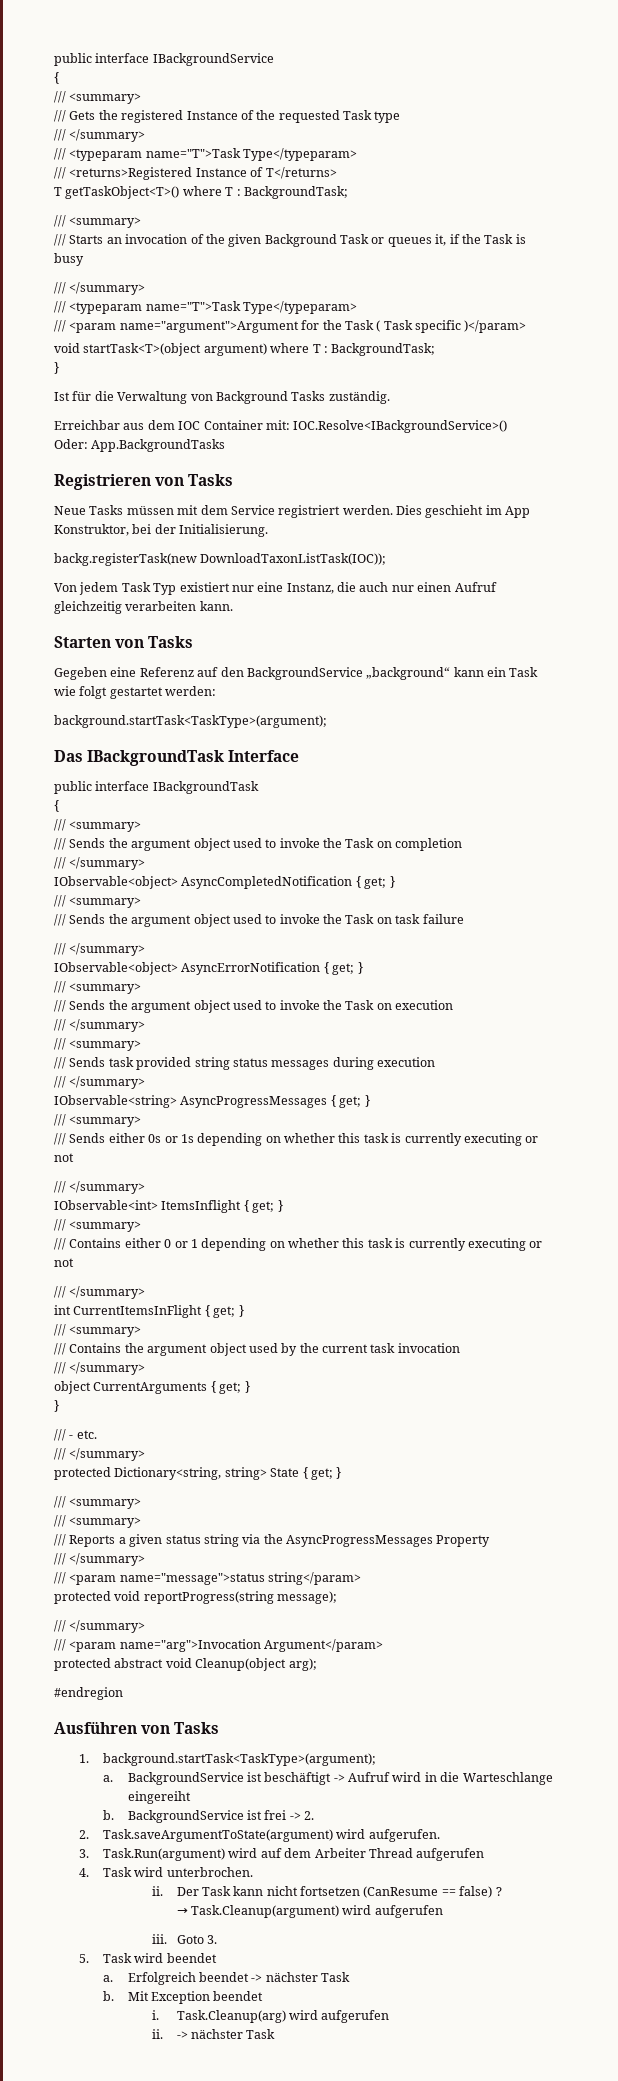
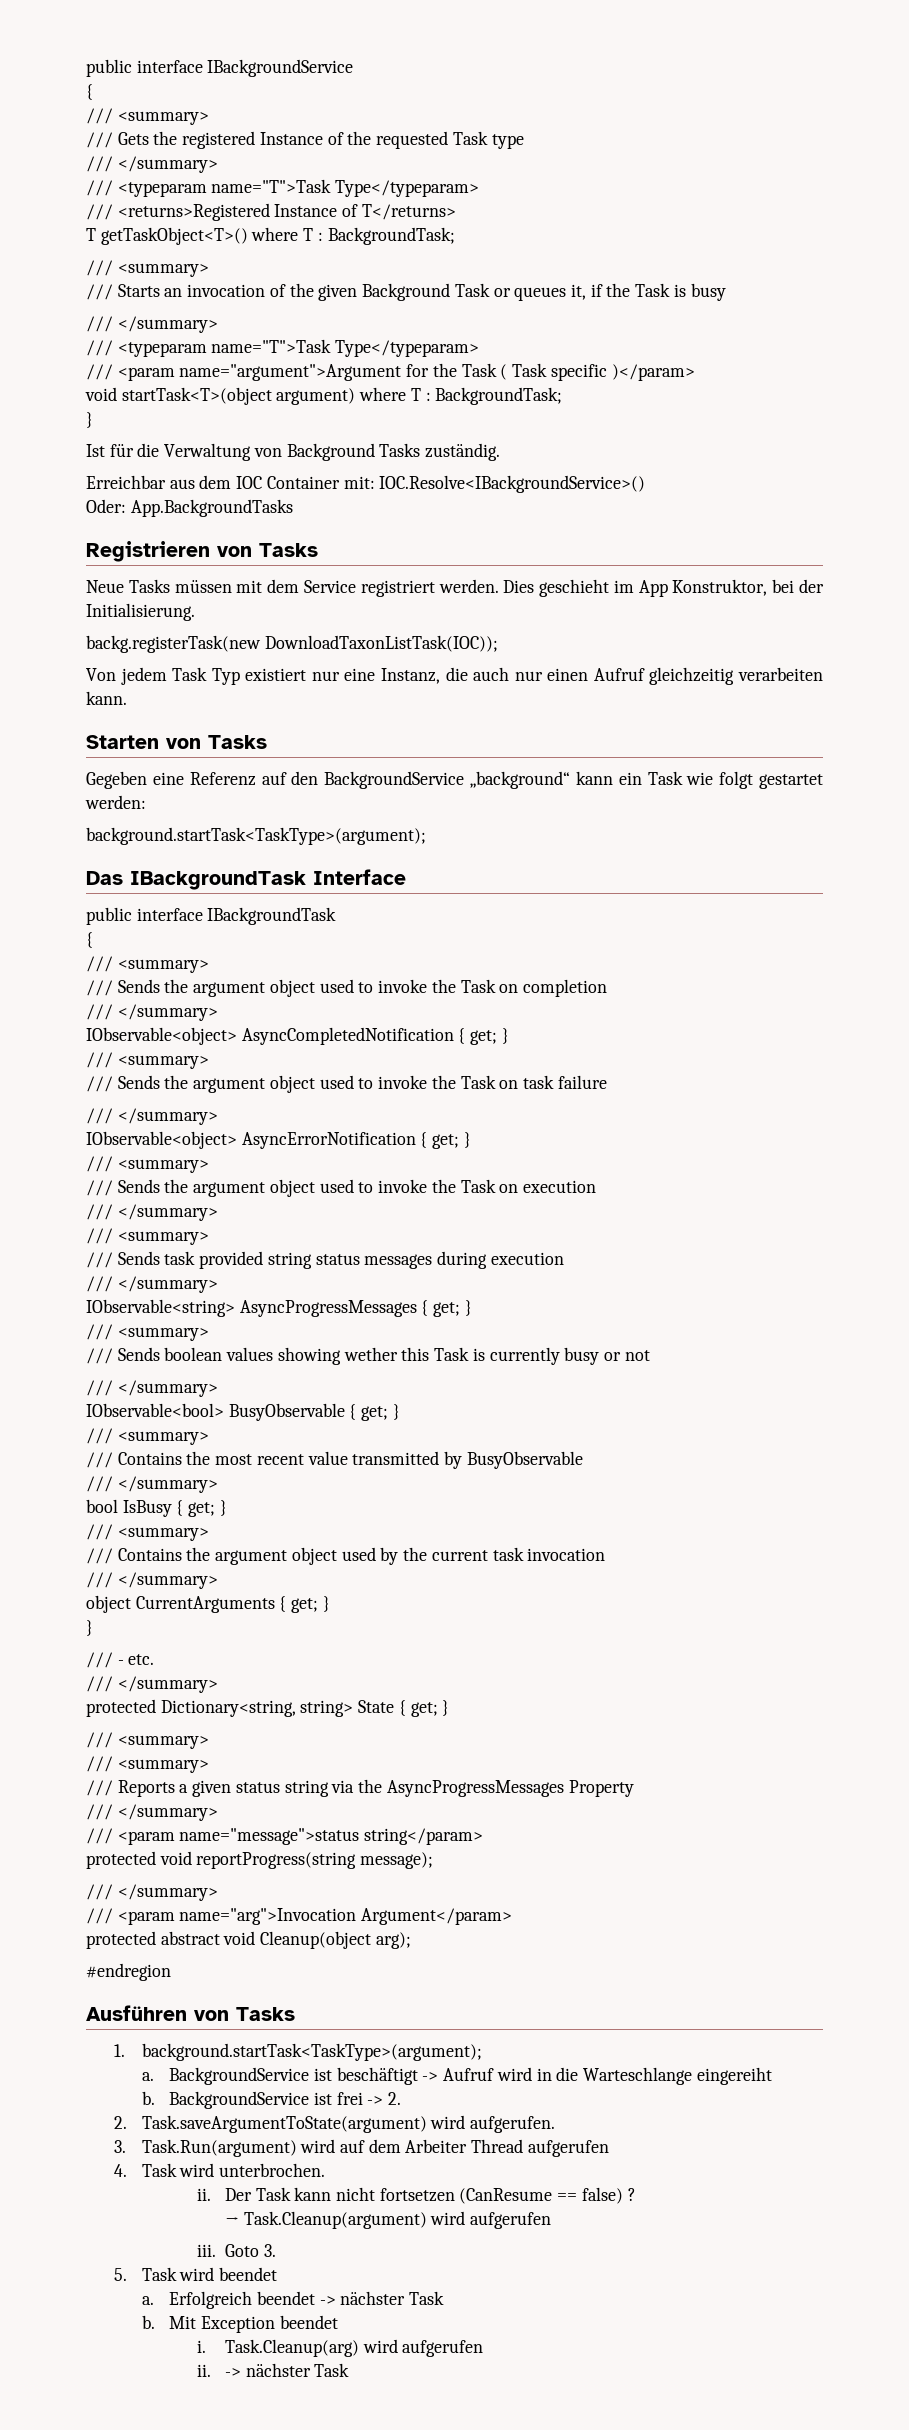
[108,1133,539,1146] [54,1153,74,1162] [54,1181,146,1194] [54,1200,283,1213] [54,1219,142,1232] [54,1238,543,1251] [54,1258,74,1267] [54,1286,146,1299] [54,1305,203,1318] either 0s or 1s depending on whether this task is currently executing or not // /// </summary> // IObservable<int> ItemsInflight { get; } // /// <summary> // /// Contains either 0 or 1 depending on whether this task is currently executing or not // /// </summary> // int CurrentItemsInFlight -> [164,1347,650,1365] [86,1380,218,1397] [86,1403,400,1421] [86,1428,209,1445] [86,1451,583,1469] [86,1476,218,1493] [86,1499,172,1517] boolean values showing wether this Task is currently busy or not // /// </summary> // IObservable<bool> BusyObservable { get; } // /// <summary> // /// Contains the most recent value transmitted by BusyObservable // /// </summary> // bool IsBusy

